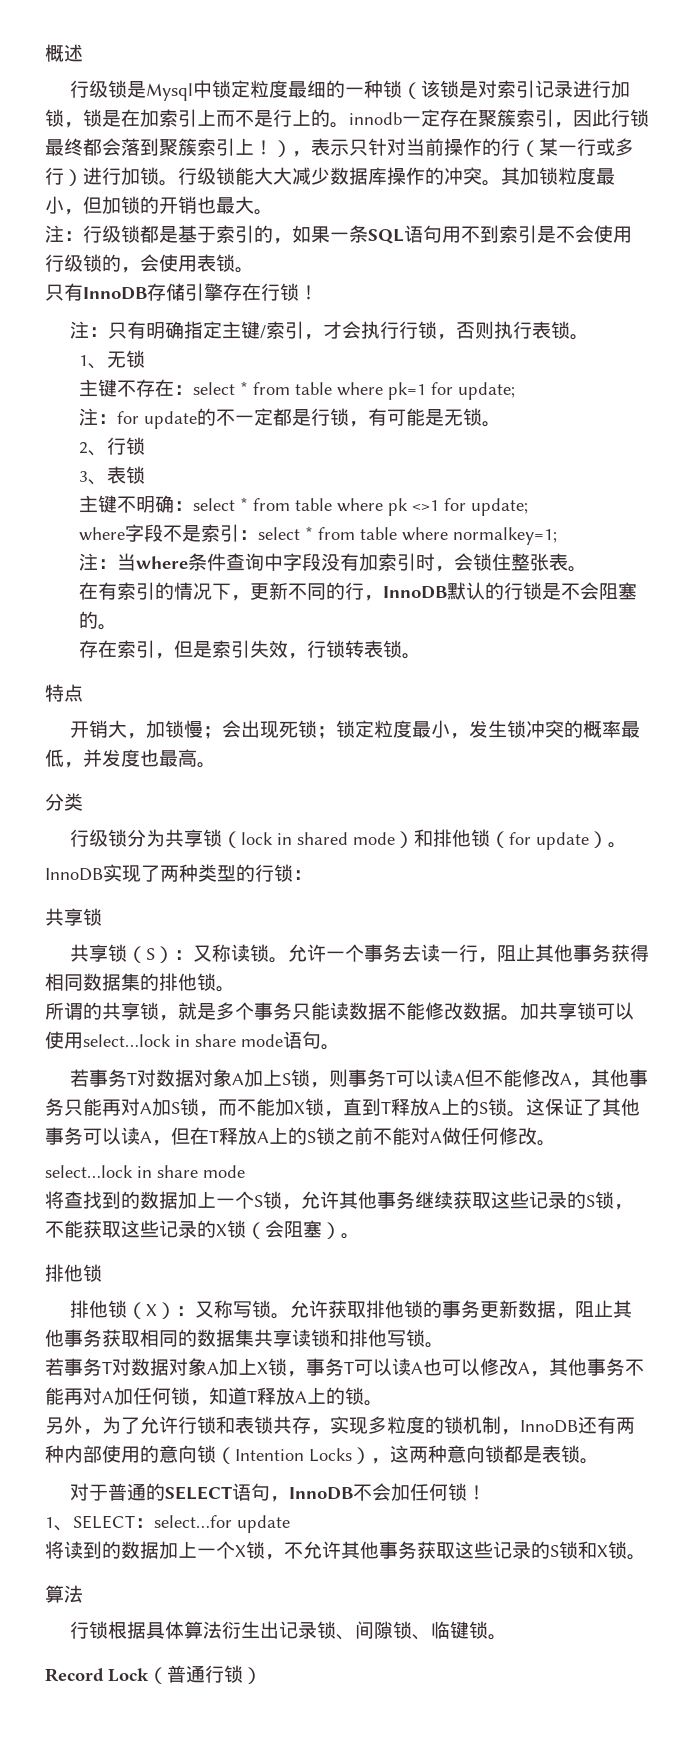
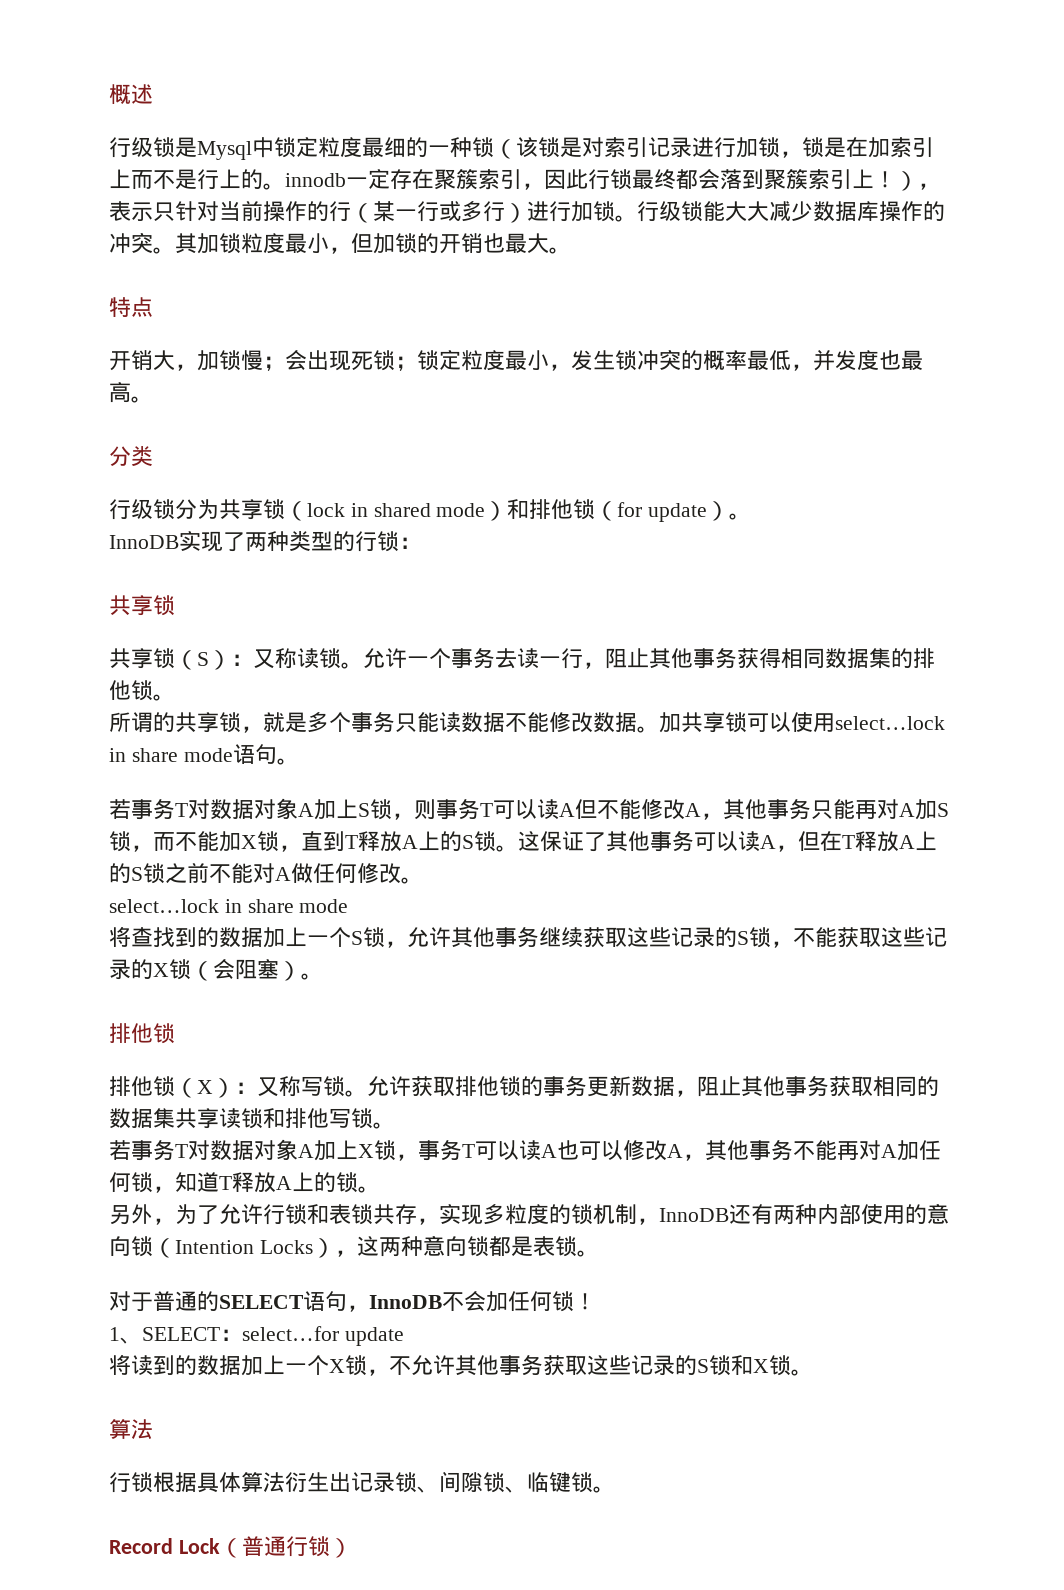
[45,225,632,244] [45,254,254,273] [45,283,318,301] [69,321,589,340] [78,350,145,369] [78,379,515,400] [78,408,501,429] [78,437,145,456] [78,466,145,485] [78,495,528,516] [78,524,557,545] [78,553,587,572] [78,582,637,601] [78,611,117,630] [78,640,421,659] // 注：行级锁都是基于索引的，如果一条SQL语句用不到索引是不会使用行级锁的，会使用表锁。 // 只有InnoDB存储引擎存在行锁！ // 注：只有明确指定主键/索引，才会执行行锁，否则执行表锁。 // 1、无锁 // 主键不存在：select * from table where pk=1 for update; // 注：for update的不一定都是行锁，有可能是无锁。 // 2、行锁 // 3、表锁 // 主键不明确：select * from table where pk <>1 for update; // where字段不是索引：select * from table where normalkey=1; // 注：当where条件查询中字段没有加索引时，会锁住整张表。 // 在有索引的情况下，更新不同的行，InnoDB默认的行锁是不会阻塞的。 // 存在索引，但是索引失效，行锁转表锁。 -> (571, 250) none

